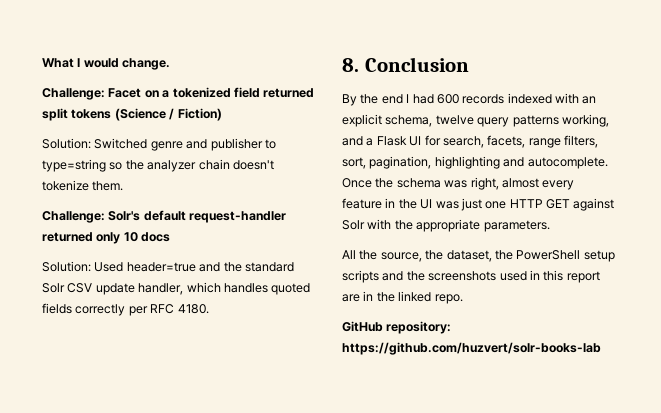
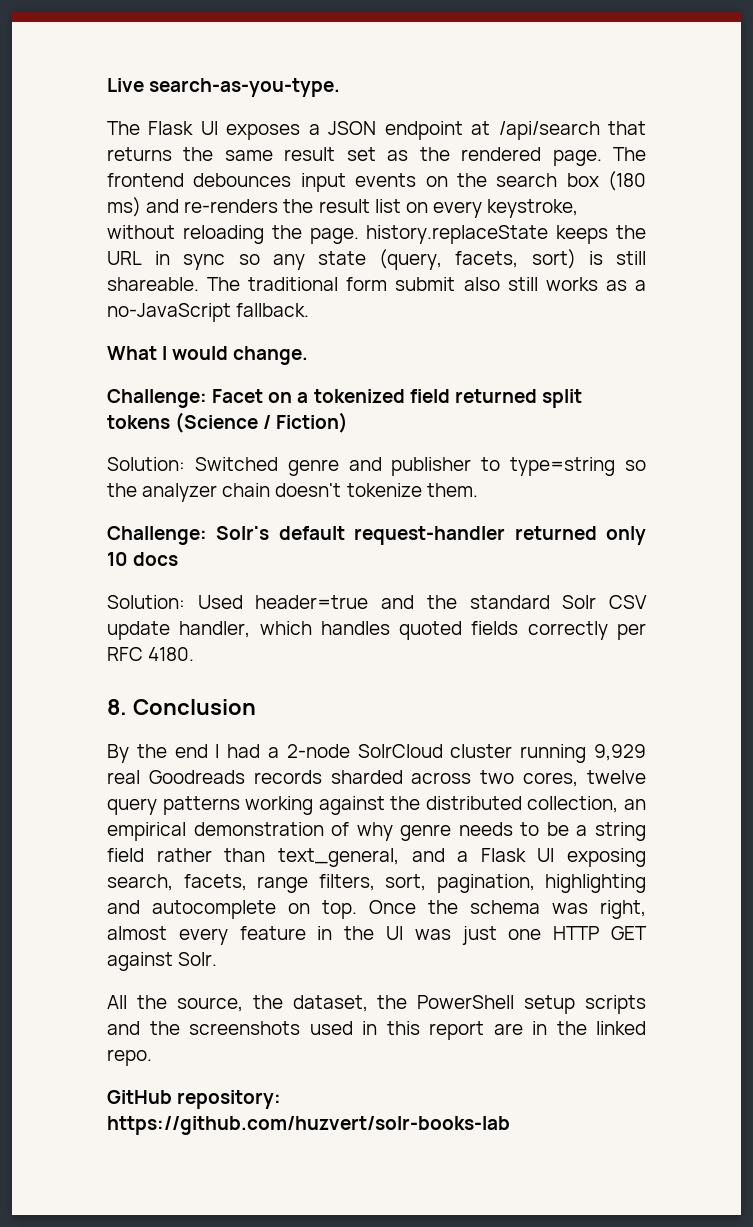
(42, 63) none -> [107,78,341,97] [107,121,646,140] [107,147,646,166] [107,171,646,192] [107,197,579,218] [107,225,646,244] [107,249,646,270] [107,277,647,291] [107,303,310,322] Live search-as-you-type. // The Flask UI exposes a JSON endpoint at /api/search that returns the same result set as the rendered page. The frontend debounces input events on the search box (180 ms) and re-renders the result list on every keystroke, without reloading the page. history.replaceState keeps the URL in sync so any state (query, facets, sort) is still shareable. The traditional form submit also still works as a no-JavaScript fallback. //
[436,93,597,104] [342,114,609,127] 600 records indexed with an explicit schema, twelve query patterns working, -> [268,744,647,763] [107,770,647,787] [107,796,646,815] [107,822,646,841] [107,848,399,867] a 2-node SolrCloud cluster running 9,929 real Goodreads records sharded across two cores, twelve query patterns working against the distributed collection, an empirical demonstration of why genre needs to be a string field rather than text_general,
[424,135,441,146] for -> [567,848,646,867] exposing
[527,157,608,169] autocomplete. -> [152,900,357,919] autocomplete on top.
[342,219,550,232] Solr with the appropriate parameters. -> [178,952,218,966] Solr.

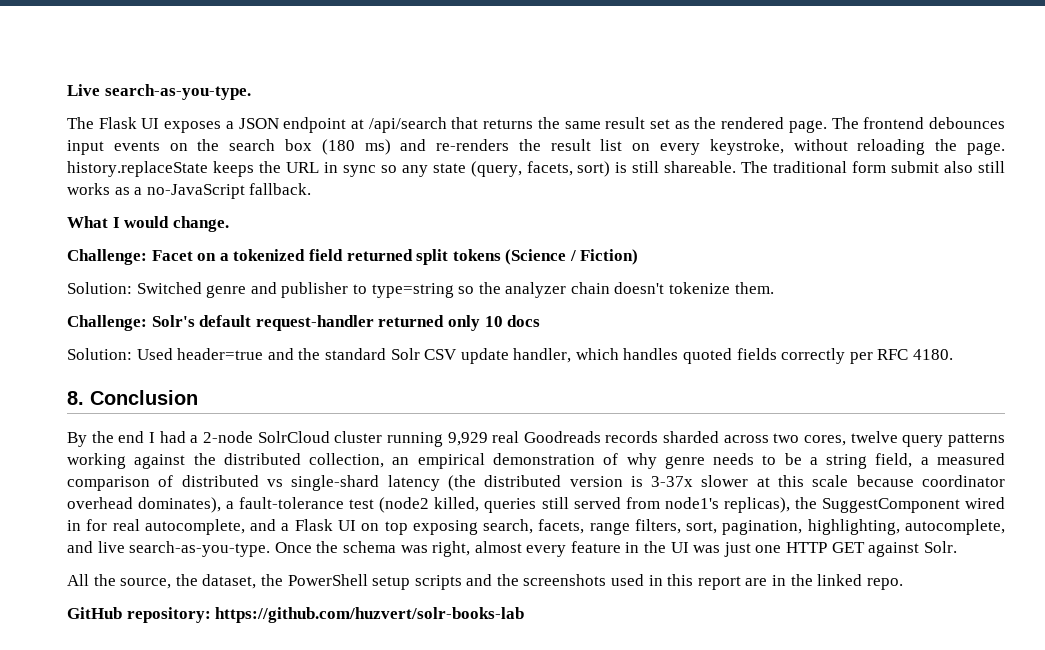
[107,848,399,867] field rather than text_general, -> [875,453,1006,468] [67,475,1005,491] [67,497,1006,513] [67,519,245,535] field, a measured comparison of distributed vs single-shard latency (the distributed version is 3-37x slower at this scale because coordinator overhead dominates), a fault-tolerance test (node2 killed, queries still served from node1's replicas), the SuggestComponent wired in for real autocomplete,
(555, 855) none -> [361,521,408,535] on top
[545,874,646,893] [107,900,357,919] highlighting and autocomplete on top. -> [807,519,1006,535] [67,541,271,557] highlighting, autocomplete, and live search-as-you-type.

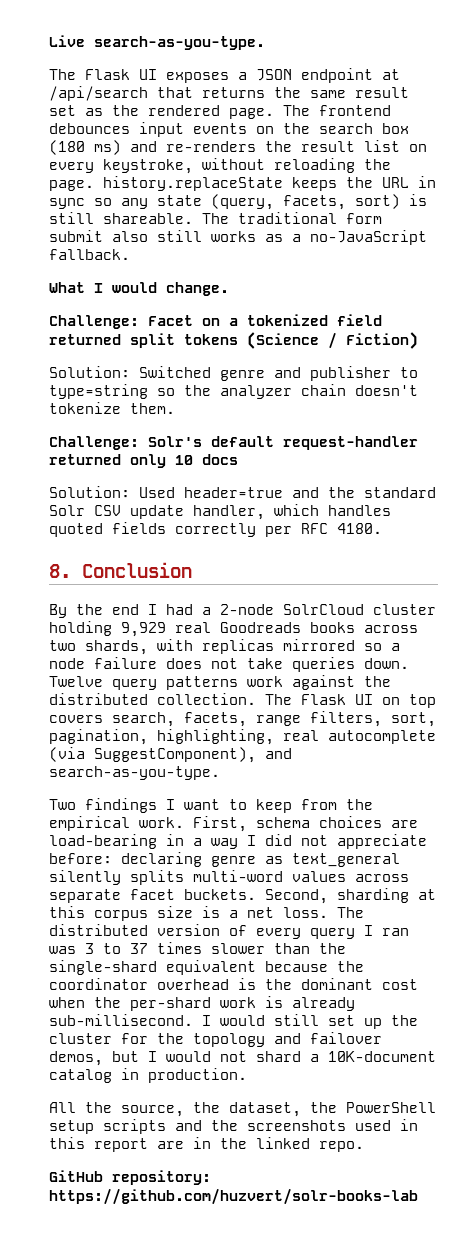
[386,432,443,447] running -> [49,621,112,636] holding
[605,431,898,446] records sharded across two cores, twelve -> [310,622,418,633] [49,639,400,655] [49,657,409,672] [49,676,103,687] books across two shards, with replicas mirrored so a node failure does not take queries down. Twelve
[67,453,126,469] working -> [247,676,283,687] work
[309,453,1006,469] [67,475,1005,491] [67,497,1006,513] [67,519,290,535] collection, an empirical demonstration of why genre needs to be a string field, a measured comparison of distributed vs single-shard latency (the distributed version is 3-37x slower at this scale because coordinator overhead dominates), a fault-tolerance test (node2 killed, queries still served from node1's replicas), the SuggestComponent wired in for real autocomplete, and a -> [157,693,292,705] collection. The
[412,520,478,535] exposing -> [49,715,103,723] covers
[905,519,1006,535] [67,541,957,557] autocomplete, and live search-as-you-type. Once the schema was right, almost every feature in the UI was just one HTTP GET against Solr. -> [283,730,436,744] [49,747,292,763] [49,766,220,780] [49,798,373,813] [49,816,418,832] [49,834,427,849] [49,852,400,867] [49,870,409,885] [49,888,436,904] [49,906,364,921] [49,924,409,939] [49,942,346,954] [49,960,364,975] [49,978,418,990] [49,996,355,1011] [49,1014,418,1029] [49,1032,382,1047] [49,1051,436,1066] [49,1068,247,1083] real autocomplete (via SuggestComponent), and search-as-you-type. // Two findings I want to keep from the empirical work. First, schema choices are load-bearing in a way I did not appreciate before: declaring genre as text_general silently splits multi-word values across separate facet buckets. Second, sharding at this corpus size is a net loss. The distributed version of every query I ran was 3 to 37 times slower than the single-shard equivalent because the coordinator overhead is the dominant cost when the per-shard work is already sub-millisecond. I would still set up the cluster for the topology and failover demos, but I would not shard a 10K-document catalog in production.

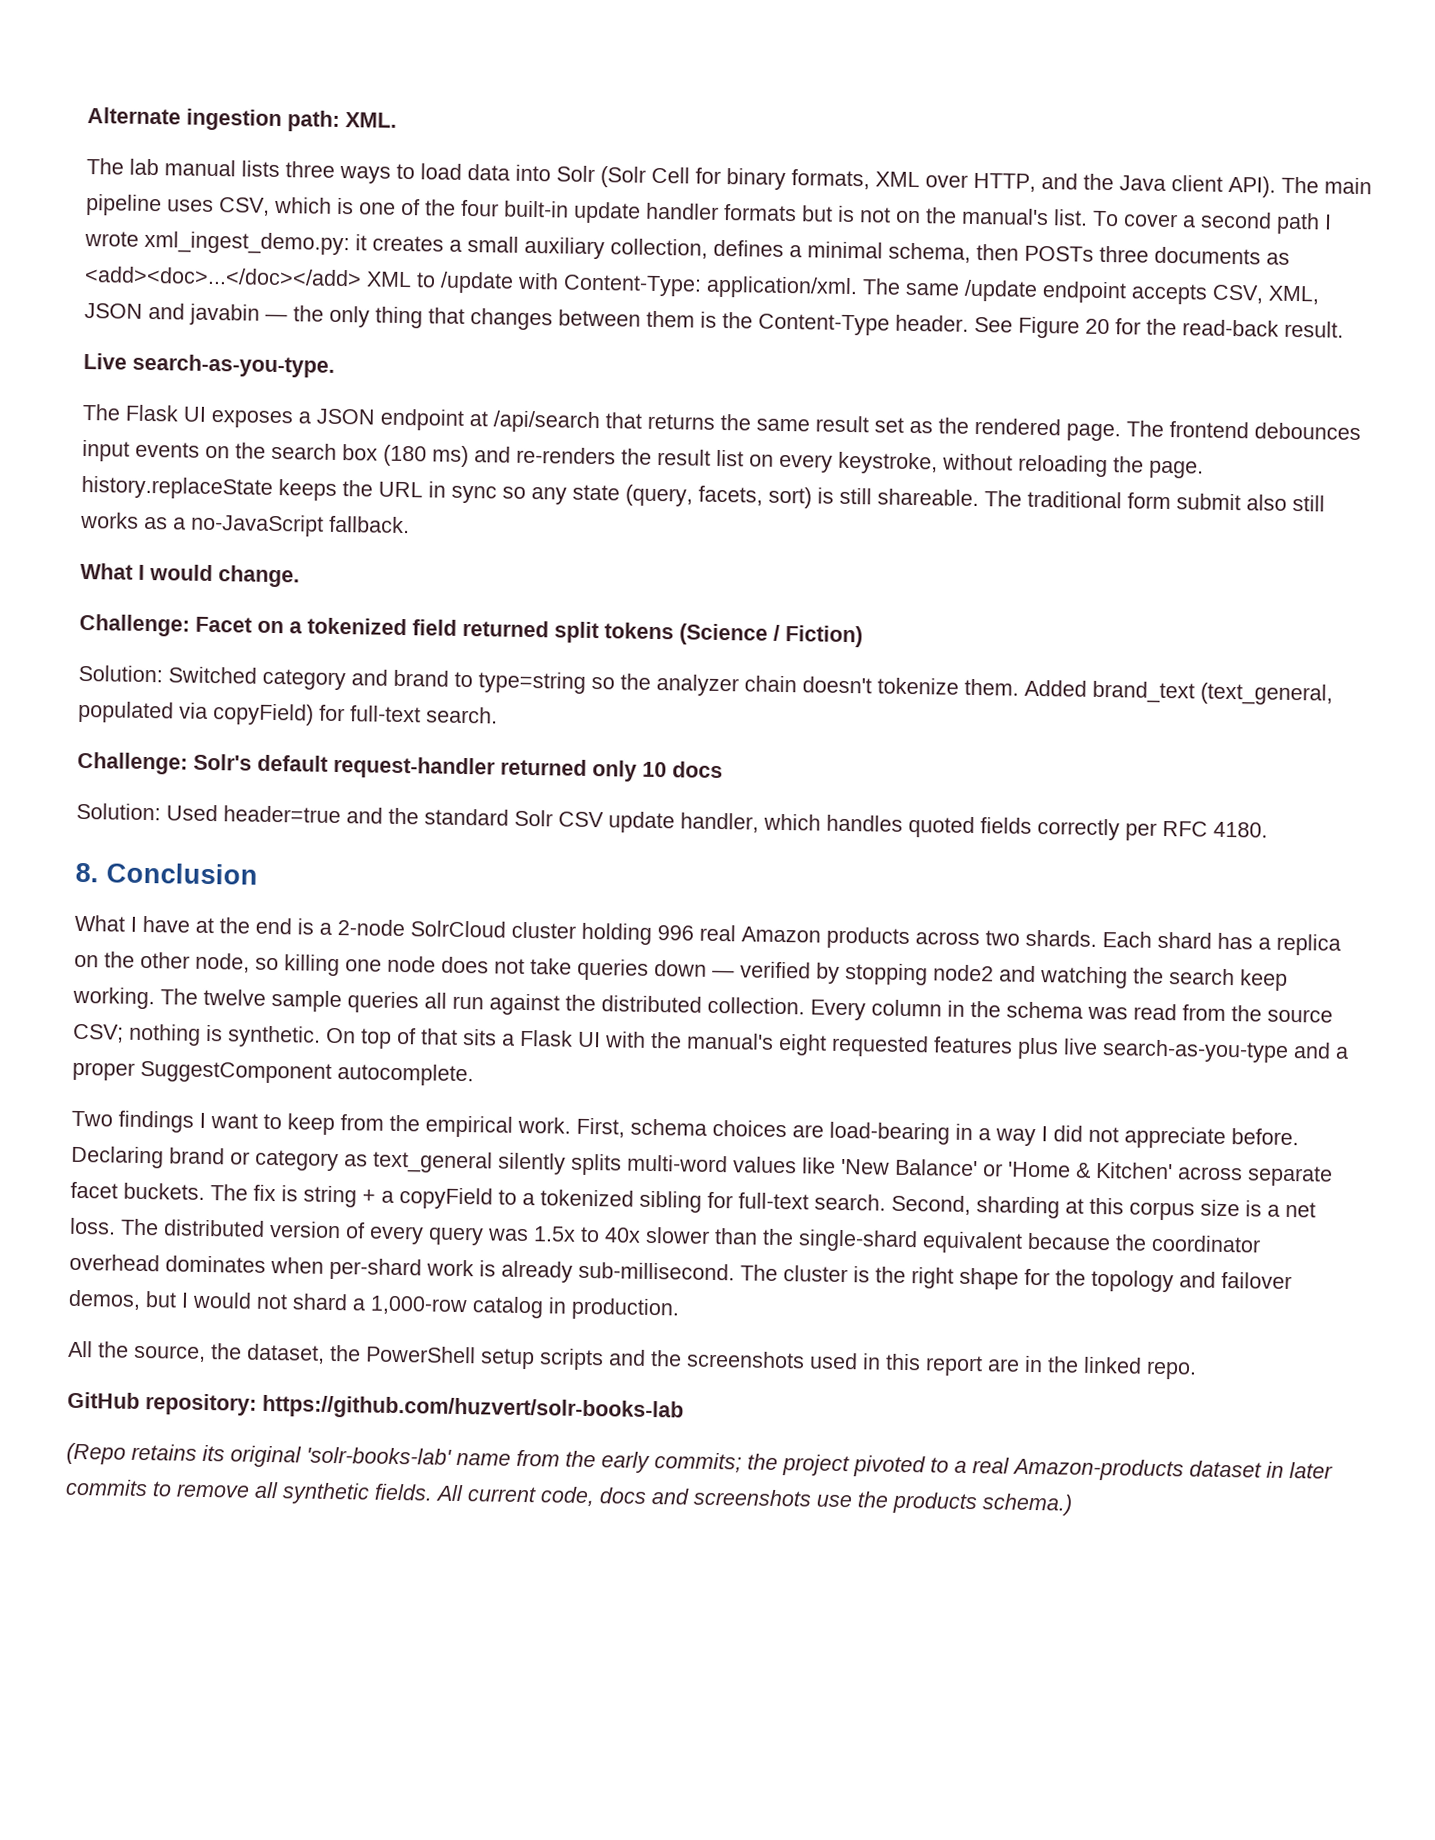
(49, 41) none -> [87,107,397,132] [86,158,1372,198] [85,193,1332,235] [84,230,1290,265] [84,265,1320,305] [84,302,1344,339] Alternate ingestion path: XML. // The lab manual lists three ways to load data into Solr (Solr Cell for binary formats, XML over HTTP, and the Java client API). The main pipeline uses CSV, which is one of the four built-in update handler formats but is not on the manual's list. To cover a second path I wrote xml_ingest_demo.py: it creates a small auxiliary collection, defines a minimal schema, then POSTs three documents as <add><doc>...</doc></add> XML to /update with Content-Type: application/xml. The same /update endpoint accepts CSV, XML, JSON and javabin — the only thing that changes between them is the Content-Type header. See Figure 20 for the read-back result. //
[220,366,391,381] genre and publisher -> [262,668,449,691] category and brand
(175, 408) none -> [1024,679,1333,706] [78,700,498,726] Added brand_text (text_general, populated via copyField) for full-text search.
[49,604,193,618] By the end I had -> [74,914,314,935] What I have at the end is
[121,622,418,637] [49,639,400,655] [49,657,409,672] [49,675,391,690] [49,693,436,708] [49,711,436,727] [49,729,436,745] [49,747,292,763] [49,766,220,780] 9,929 real Goodreads books across two shards, with replicas mirrored so a node failure does not take queries down. Twelve query patterns work against the distributed collection. The Flask UI on top covers search, facets, range filters, sort, pagination, highlighting, real autocomplete (via SuggestComponent), and search-as-you-type. -> [657,924,1341,956] [74,951,1288,991] [72,986,1333,1023] [73,1023,1349,1063] [72,1060,474,1087] 996 real Amazon products across two shards. Each shard has a replica on the other node, so killing one node does not take queries down — verified by stopping node2 and watching the search keep working. The twelve sample queries all run against the distributed collection. Every column in the schema was read from the source CSV; nothing is synthetic. On top of that sits a Flask UI with the manual's eight requested features plus live search-as-you-type and a proper SuggestComponent autocomplete.
[49,852,256,867] before: declaring genre -> [1231,1128,1299,1146] [71,1145,339,1172] before. Declaring brand or category
[355,874,409,882] [49,889,256,903] across separate facet buckets. -> [802,1157,1333,1187] [70,1181,886,1213] like 'New Balance' or 'Home & Kitchen' across separate facet buckets. The fix is string + a copyField to a tokenized sibling for full-text search.
[364,925,409,936] [49,942,202,954] I ran was 3 to 37 times -> [487,1226,641,1243] was 1.5x to 40x
[238,978,418,990] [49,997,121,1008] is the dominant cost when the -> [165,1255,324,1274] dominates when
[202,1014,418,1029] [49,1033,112,1044] I would still set up the cluster -> [740,1264,1019,1290] The cluster is the right shape
[328,1051,436,1062] 10K-document -> [370,1295,468,1316] 1,000-row
(418, 1196) none -> [66,1442,1333,1482] [65,1478,1073,1516] // (Repo retains its original 'solr-books-lab' name from the early commits; the project pivoted to a real Amazon-products dataset in later commits to remove all synthetic fields. All current code, docs and screenshots use the products schema.)

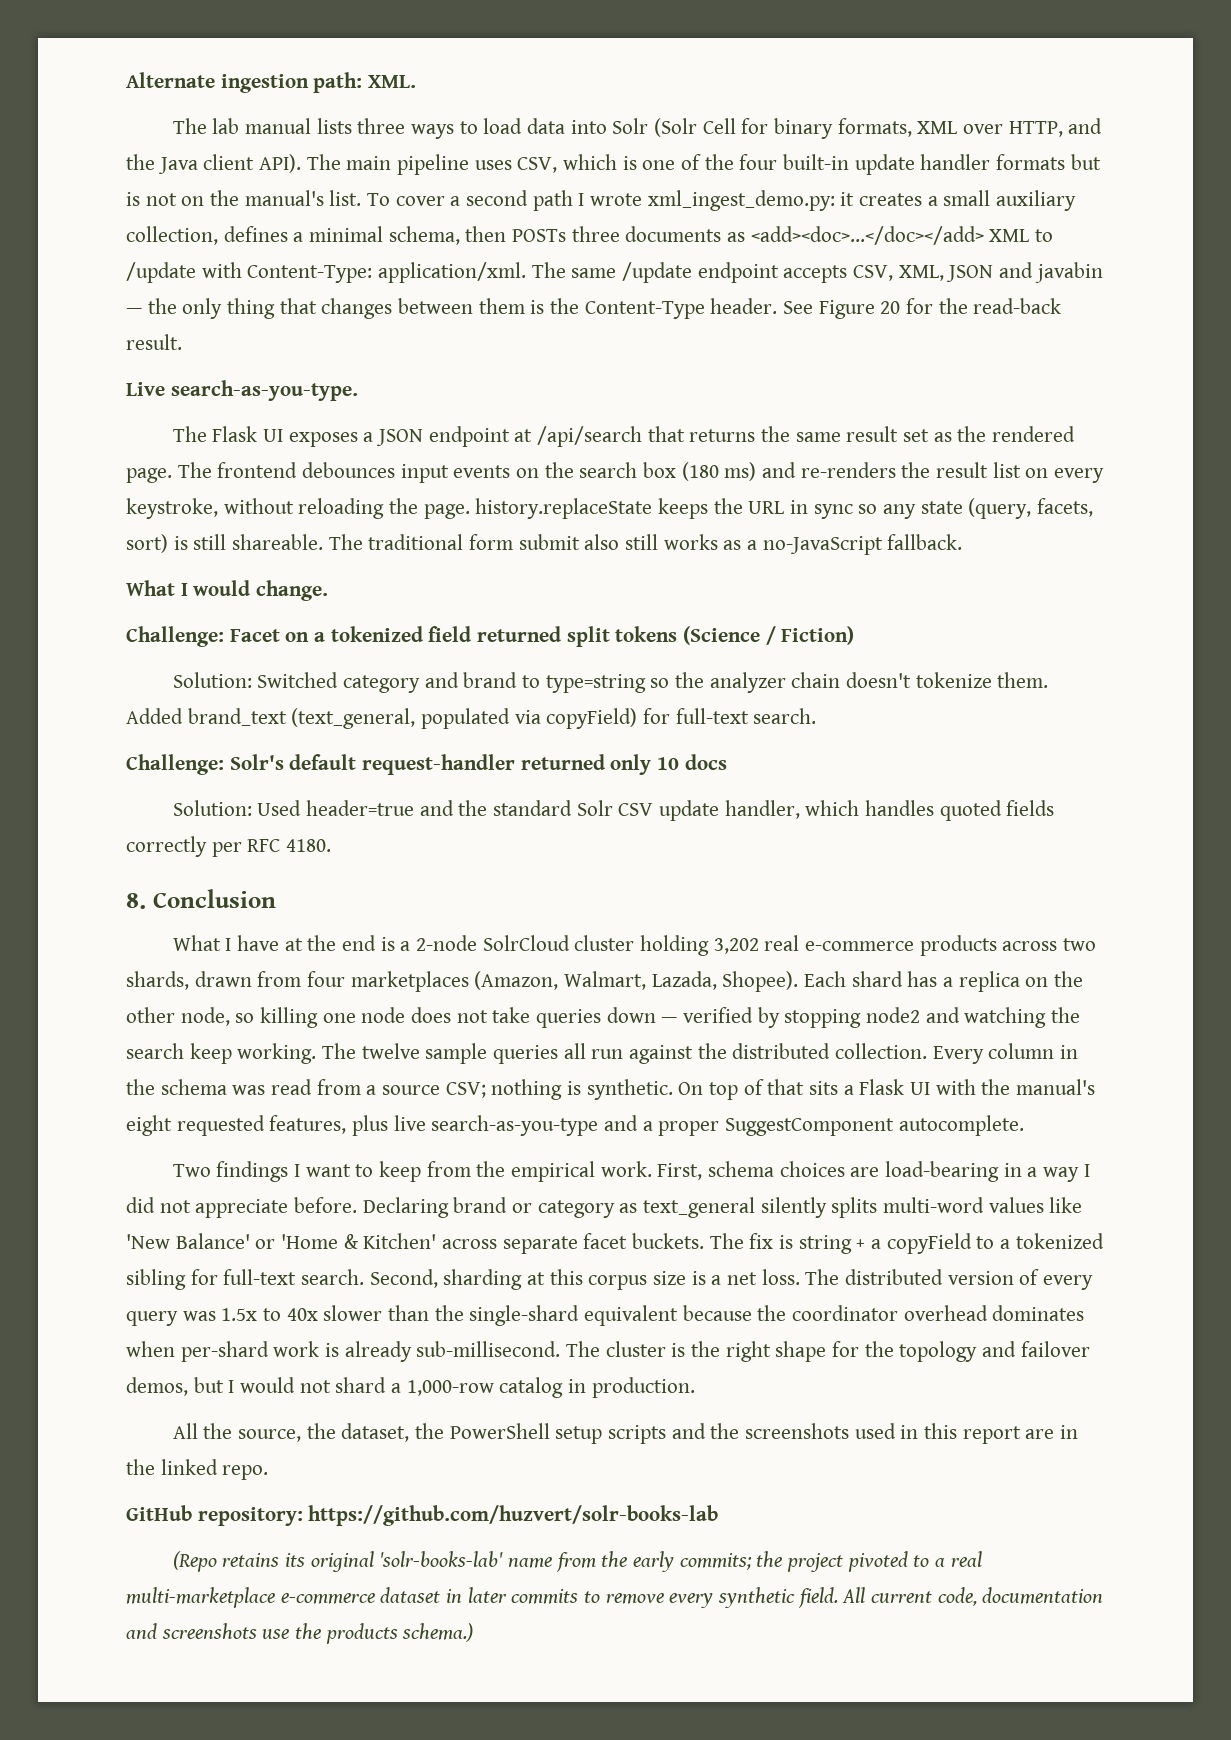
[657,924,1097,950] 996 real Amazon products across two shards. -> [713,935,1097,956] [126,971,799,992] 3,202 real e-commerce products across two shards, drawn from four marketplaces (Amazon, Walmart, Lazada, Shopee).
[1231,1005,1262,1022] the -> [366,1085,377,1095] a
[933,1036,1013,1054] features -> [269,1115,347,1134] features,
[1012,1457,1184,1482] Amazon-products -> [126,1587,375,1608] multi-marketplace e-commerce
[254,1481,433,1505] all synthetic fields. -> [669,1587,838,1608] every synthetic field.
[599,1487,647,1504] docs -> [982,1587,1104,1604] documentation

